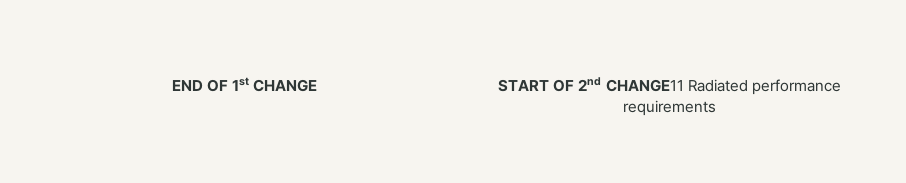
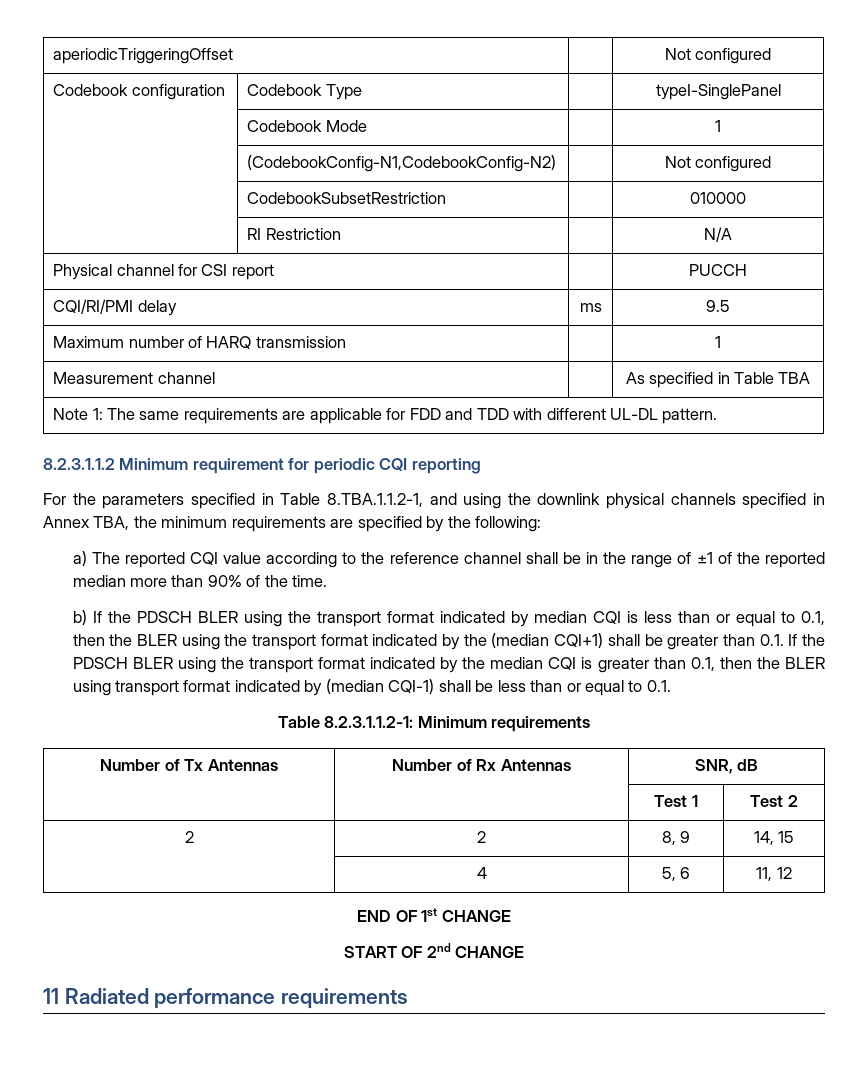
(171, 85) none -> [53,48,234,64] [664,48,772,64] [53,84,225,100] [247,84,362,100] [655,84,781,100] [247,120,367,132] [715,120,721,132] [247,155,557,172] [664,156,772,172] [247,192,447,204] [690,192,746,204] [247,228,341,240] [704,227,732,242] [53,264,274,280] [689,264,747,276] [53,299,177,316] [579,303,602,312] [706,300,730,312] [53,336,346,349] [715,336,721,348] [53,372,215,384] [625,372,811,388] [53,408,718,424] [43,458,481,474] [43,493,825,509] [43,516,542,532] [72,551,825,568] [72,575,328,587] [72,610,826,627] [72,633,825,650] [72,657,826,673] [72,679,671,696] [277,716,591,732] [100,759,278,771] [392,759,571,771] [694,759,759,774] [654,795,698,807] [750,795,798,807] [184,831,194,843] [477,831,486,843] [661,831,691,845] [753,831,795,845] [476,867,487,879] [661,867,691,881] [756,867,792,881] aperiodicTriggeringOffset | | Not configured // Codebook configuration | Codebook Type | | typeI-SinglePanel // | Codebook Mode | | 1 // | (CodebookConfig-N1,CodebookConfig-N2) | | Not configured // | CodebookSubsetRestriction | | 010000 // | RI Restriction | | N/A // Physical channel for CSI report | | PUCCH // CQI/RI/PMI delay | ms | 9.5 // Maximum number of HARQ transmission | | 1 // Measurement channel | | As specified in Table TBA // Note 1: The same requirements are applicable for FDD and TDD with different UL-DL pattern. // 8.2.3.1.1.2 Minimum requirement for periodic CQI reporting // For the parameters specified in Table 8.TBA.1.1.2-1, and using the downlink physical channels specified in Annex TBA, the minimum requirements are specified by the following: // a) The reported CQI value according to the reference channel shall be in the range of ±1 of the reported median more than 90% of the time. // b) If the PDSCH BLER using the transport format indicated by median CQI is less than or equal to 0.1, then the BLER using the transport format indicated by the (median CQI+1) shall be greater than 0.1. If the PDSCH BLER using the transport format indicated by the median CQI is greater than 0.1, then the BLER using transport format indicated by (median CQI-1) shall be less than or equal to 0.1. // Table 8.2.3.1.1.2-1: Minimum requirements // Number of Tx Antennas | Number of Rx Antennas | SNR, dB // | | Test 1 | Test 2 // 2 | 2 | 8, 9 | 14, 15 // | 4 | 5, 6 | 11, 12 //
[605,79,684,92] CHANGE11 -> [455,946,525,958] [43,988,59,1004] CHANGE // 11

